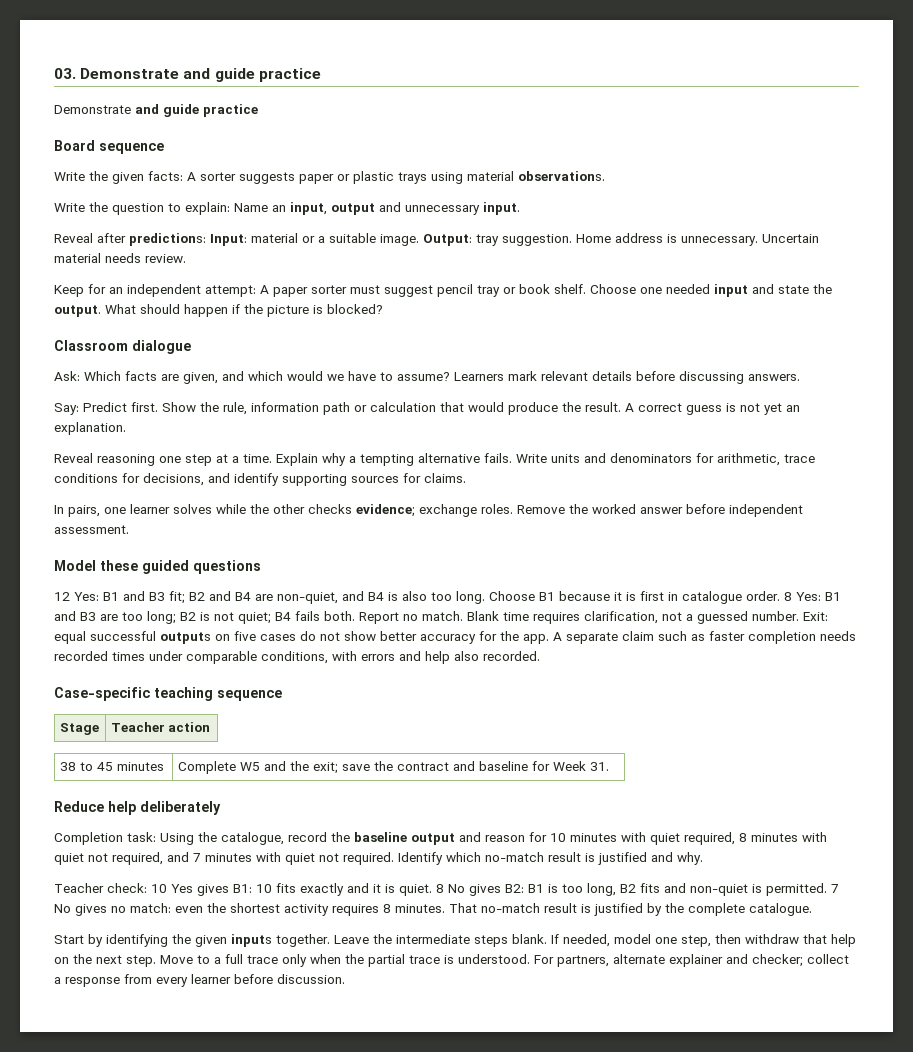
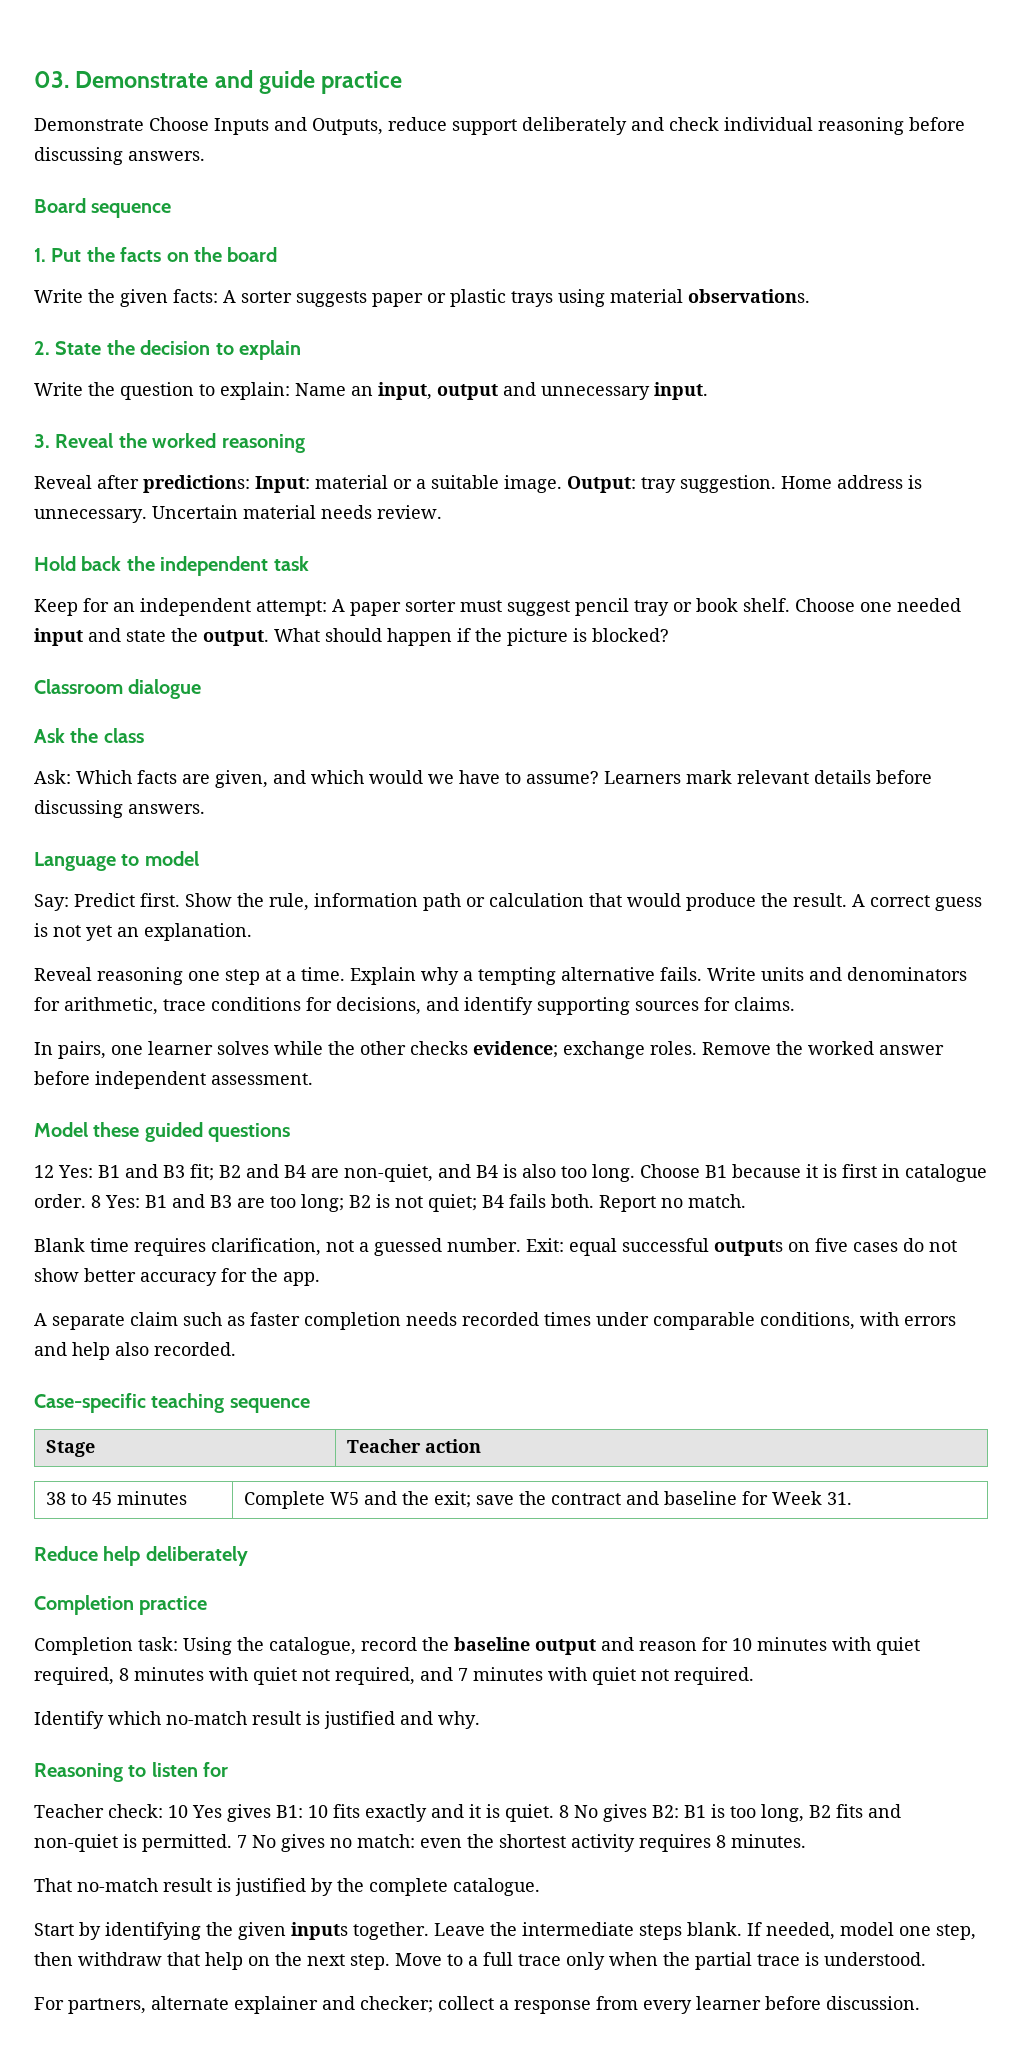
[135,104,258,117] [54,140,164,154] and guide practice // Board sequence -> [149,117,965,135] [34,147,205,165] [34,198,172,218] [34,247,278,262] Choose Inputs and Outputs, reduce support deliberately and check individual reasoning before discussing answers. // Board sequence // 1. Put the facts on the board
(605, 176) none -> [34,340,301,360] // 2. State the decision to explain
(520, 208) none -> [34,433,305,453] // 3. Reveal the worked reasoning
(186, 258) none -> [34,556,309,576] // Hold back the independent task
(191, 347) none -> [34,728,144,743] // Ask the class
(800, 377) none -> [34,851,199,871] // Language to model
(463, 616) none -> (746, 1201) //
(549, 639) none -> (320, 1279) //
(221, 808) none -> [34,1595,208,1615] // Completion practice
(394, 858) none -> (754, 1676) //
(703, 858) none -> [34,1762,229,1782] // Reasoning to listen for
(445, 908) none -> (806, 1841) //
(530, 959) none -> (926, 1959) //

